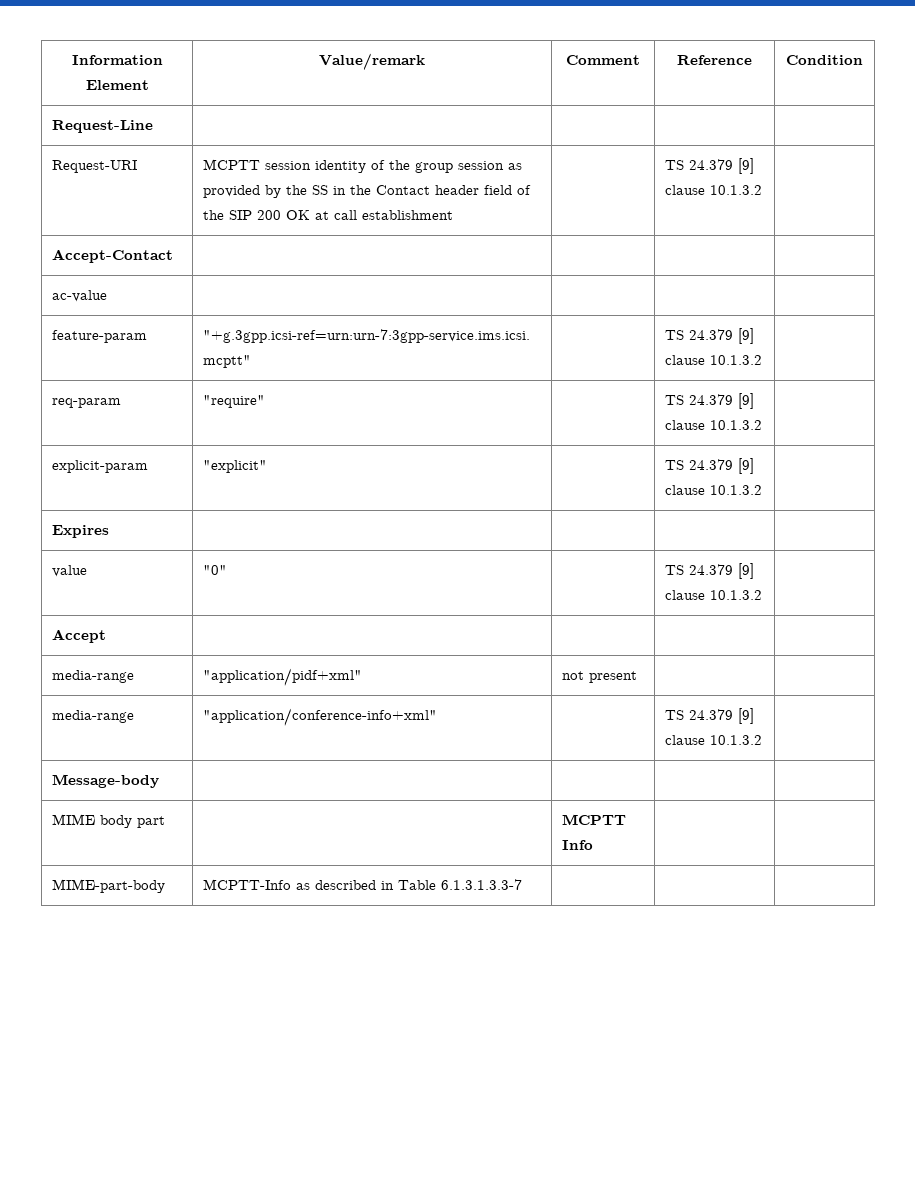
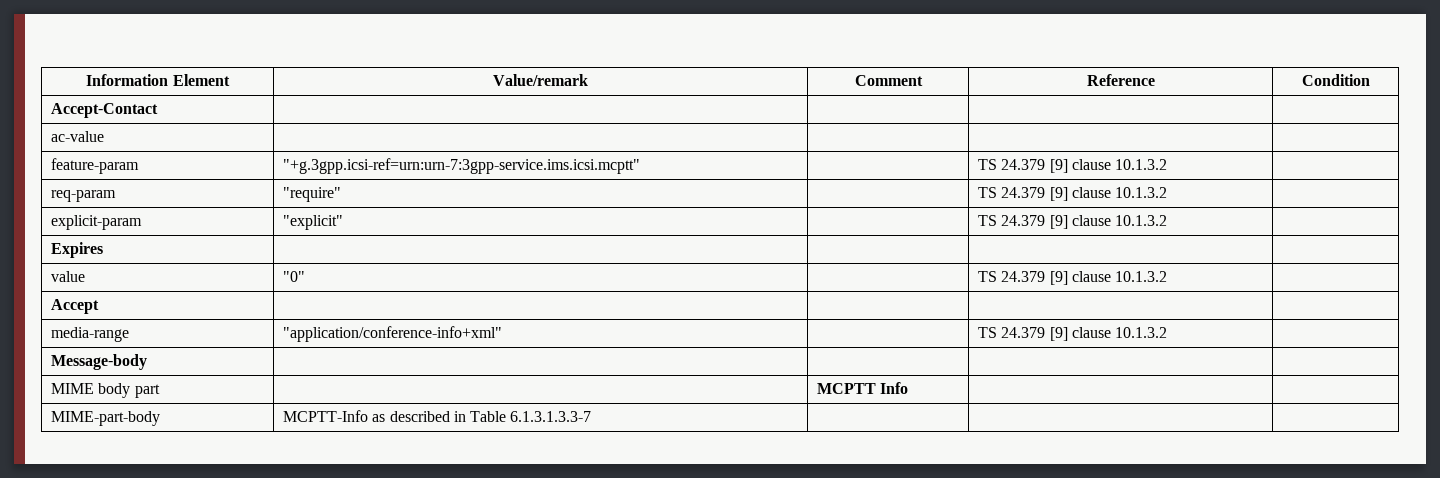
[52,120,154,133] [52,160,138,173] [203,159,523,173] [203,185,532,198] [203,210,454,220] [665,158,755,174] [665,185,763,195] // Request-Line | | | | // Request-URI | MCPTT session identity of the group session as provided by the SS in the Contact header field of the SIP 200 OK at call establishment | | TS 24.379 [9] clause 10.1.3.2 | -> (1370, 80) none
[52,670,135,683] [203,668,363,686] [562,671,638,683] // media-range | "application/pidf+xml" | not present | | -> (99, 306) none

